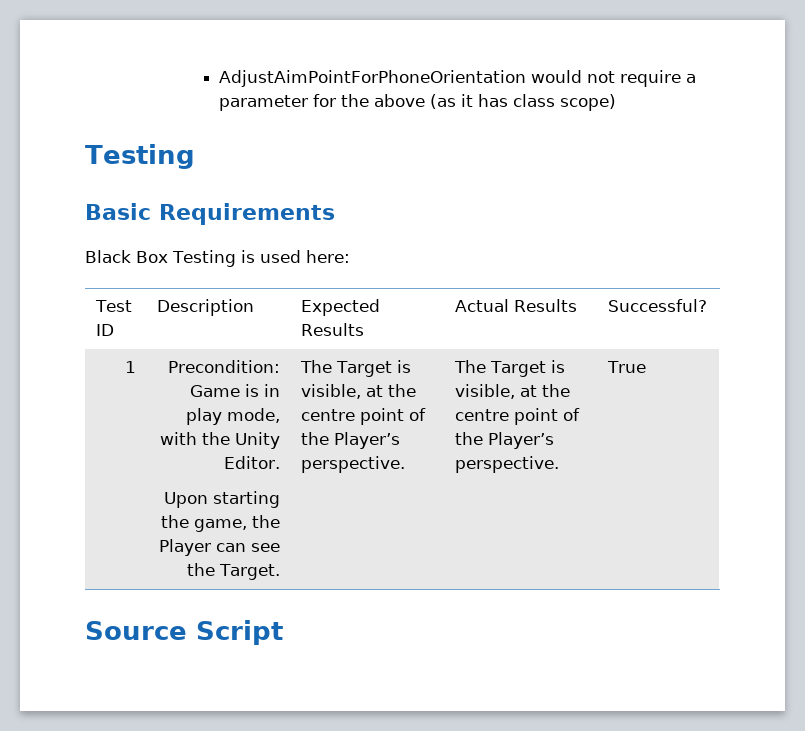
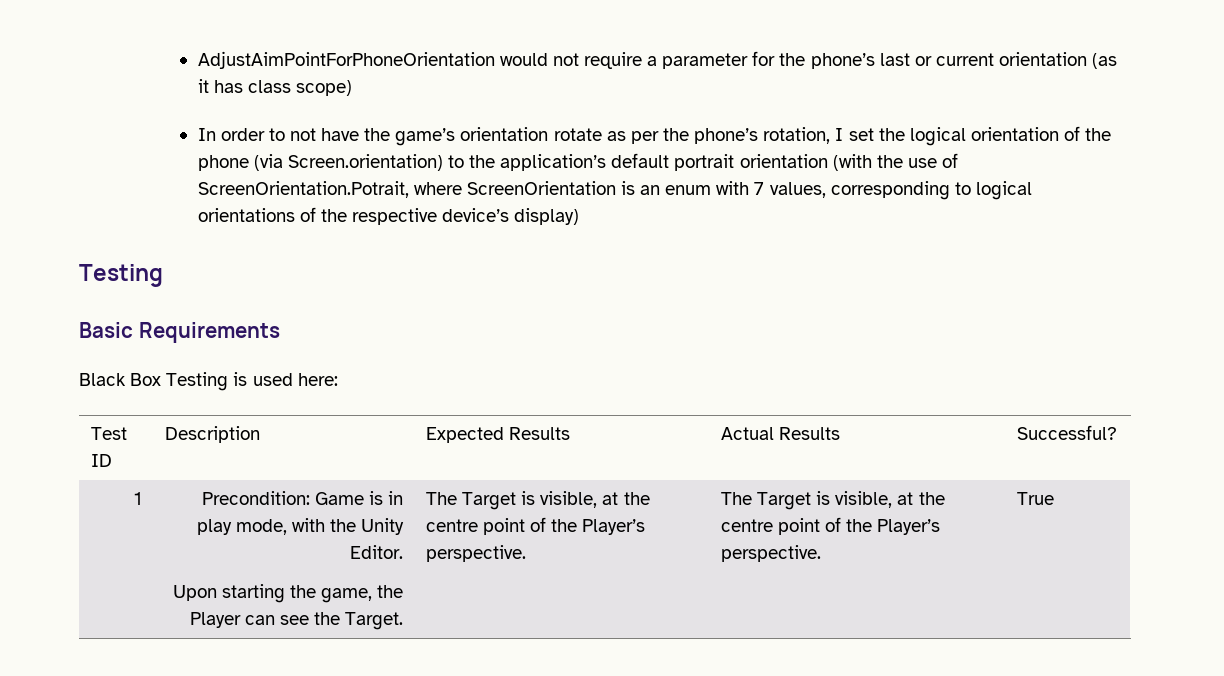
[374,94,426,107] above -> [810,52,1088,69] phone’s last or current orientation
(617, 102) none -> [197,126,1112,146] [197,153,959,171] [197,181,1032,200] [197,207,580,225] // In order to not have the game’s orientation rotate as per the phone’s rotation, I set the logical orientation of the phone (via Screen.orientation) to the application’s default portrait orientation (with the use of ScreenOrientation.Potrait, where ScreenOrientation is an enum with 7 values, corresponding to logical orientations of the respective device’s display)
[85,620,283,645] // Source Script -> (1054, 498) none

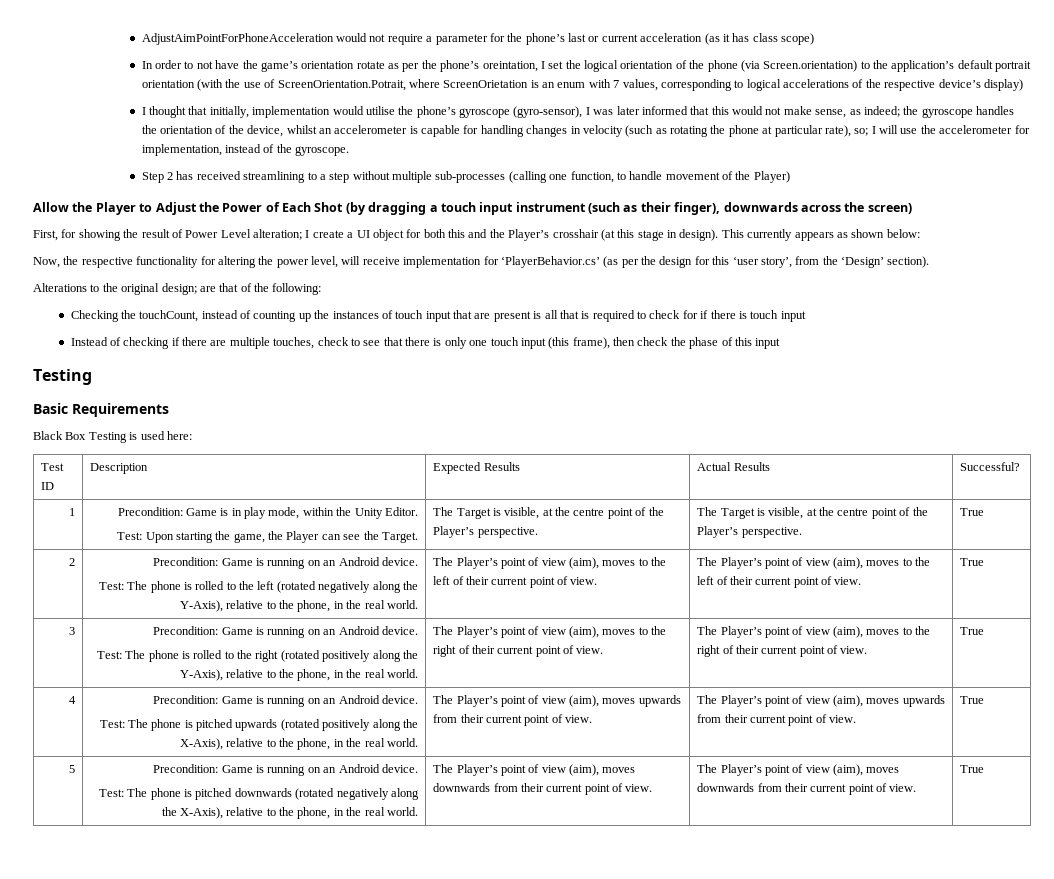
[197,51,495,69] AdjustAimPointForPhoneOrientation -> [141,33,334,45] AdjustAimPointForPhoneAcceleration
[999,52,1088,66] orientation -> [640,33,703,42] acceleration
[763,127,831,144] rotation, -> [482,61,538,72] oreintation,
[466,181,616,195] ScreenOrientation -> [443,80,529,88] ScreenOrietation
[197,208,295,222] orientations -> [783,79,850,88] accelerations
(580, 216) none -> [141,106,1015,118] [141,125,1030,137] [141,144,350,156] [141,171,790,183] [33,202,912,215] [33,229,920,241] [33,256,930,268] [33,283,322,295] [70,310,806,322] [70,337,781,349] // I thought that initially, implementation would utilise the phone’s gyroscope (gyro-sensor), I was later informed that this would not make sense, as indeed; the gyroscope handles the orientation of the device, whilst an accelerometer is capable for handling changes in velocity (such as rotating the phone at particular rate), so; I will use the accelerometer for implementation, instead of the gyroscope. // Step 2 has received streamlining to a step without multiple sub-processes (calling one function, to handle movement of the Player) // Allow the Player to Adjust the Power of Each Shot (by dragging a touch input instrument (such as their finger), downwards across the screen) // First, for showing the result of Power Level alteration; I create a UI object for both this and the Player’s crosshair (at this stage in design). This currently appears as shown below: // Now, the respective functionality for altering the power level, will receive implementation for ‘PlayerBehavior.cs’ (as per the design for this ‘user story’, from the ‘Design’ section). // Alterations to the original design; are that of the following: // Checking the touchCount, instead of counting up the instances of touch input that are present is all that is required to check for if there is touch input // Instead of checking if there are multiple touches, check to see that there is only one touch input (this frame), then check the phase of this input
[291,518,325,532] with -> [302,507,334,516] within
(404, 552) none -> [117,532,143,540] Test:
(1054, 498) none -> [68,558,75,566] [153,557,418,569] [98,581,418,593] [179,600,418,612] [433,557,667,569] [433,576,598,588] [697,557,931,569] [697,576,862,588] [960,558,985,566] [68,627,75,635] [153,626,418,638] [96,650,418,662] [179,669,418,681] [433,626,667,638] [433,645,604,657] [697,626,931,638] [697,645,868,657] [960,627,985,635] [68,696,76,704] [153,695,418,707] [99,719,418,731] [179,738,418,750] [433,695,681,707] [433,714,593,726] [697,695,945,707] [697,714,857,726] [960,696,985,704] [68,765,75,773] [153,764,418,776] [98,788,419,800] [161,807,418,819] [433,764,636,776] [433,783,653,795] [697,764,900,776] [697,783,917,795] [960,765,985,773] // 2 | Precondition: Game is running on an Android device. // Test: The phone is rolled to the left (rotated negatively along the Y-Axis), relative to the phone, in the real world. | The Player’s point of view (aim), moves to the left of their current point of view. | The Player’s point of view (aim), moves to the left of their current point of view. | True // 3 | Precondition: Game is running on an Android device. // Test: The phone is rolled to the right (rotated positively along the Y-Axis), relative to the phone, in the real world. | The Player’s point of view (aim), moves to the right of their current point of view. | The Player’s point of view (aim), moves to the right of their current point of view. | True // 4 | Precondition: Game is running on an Android device. // Test: The phone is pitched upwards (rotated positively along the X-Axis), relative to the phone, in the real world. | The Player’s point of view (aim), moves upwards from their current point of view. | The Player’s point of view (aim), moves upwards from their current point of view. | True // 5 | Precondition: Game is running on an Android device. // Test: The phone is pitched downwards (rotated negatively along the X-Axis), relative to the phone, in the real world. | The Player’s point of view (aim), moves downwards from their current point of view. | The Player’s point of view (aim), moves downwards from their current point of view. | True

